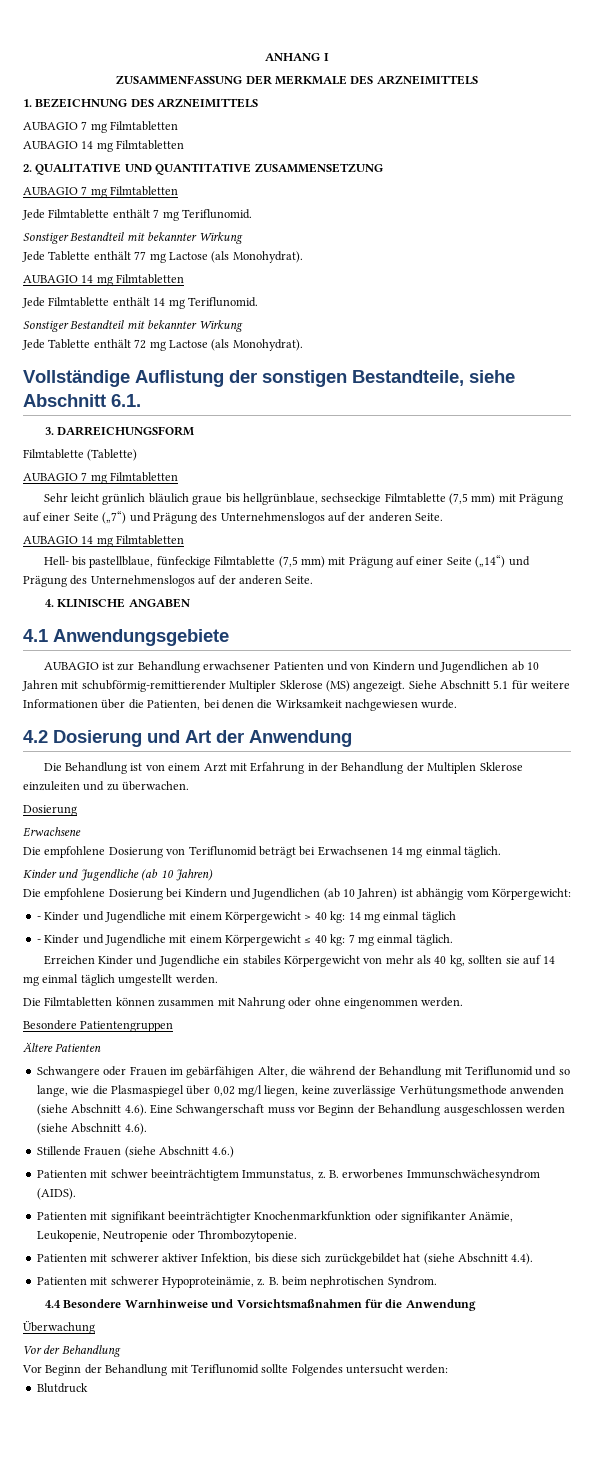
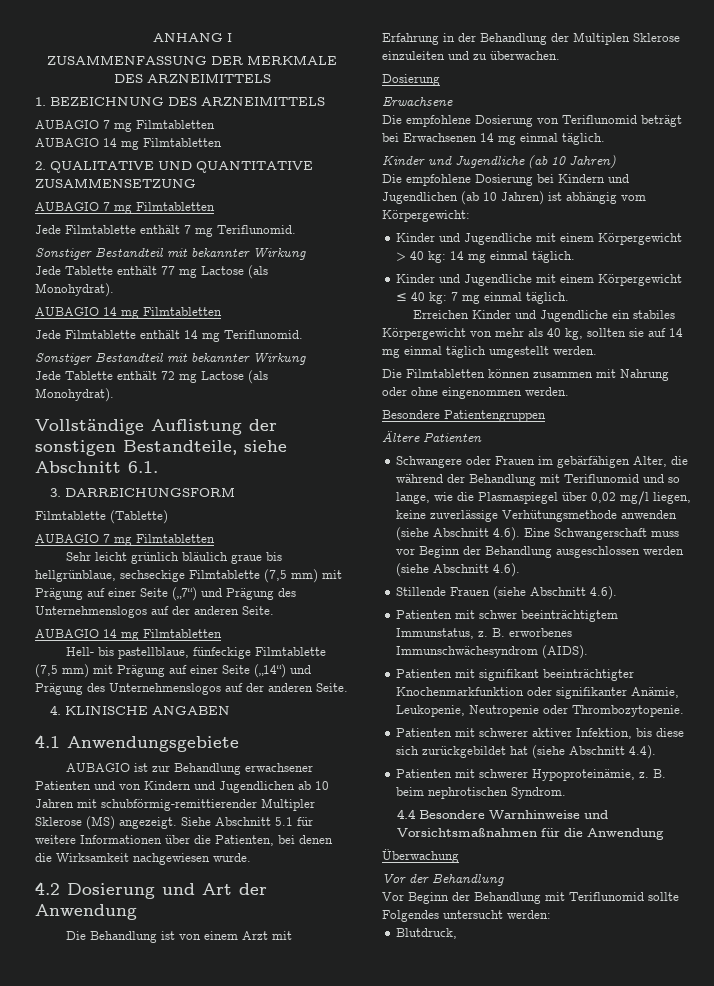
[36,916,41,920] - -> (470, 216) none
[421,911,456,923] [36,939,41,943] täglich // - -> [532,251,576,263] täglich. //
[212,1146,235,1158] 4.6.) -> [590,586,618,600] 4.6).
[36,1383,88,1393] Blutdruck -> [396,928,458,939] Blutdruck,

